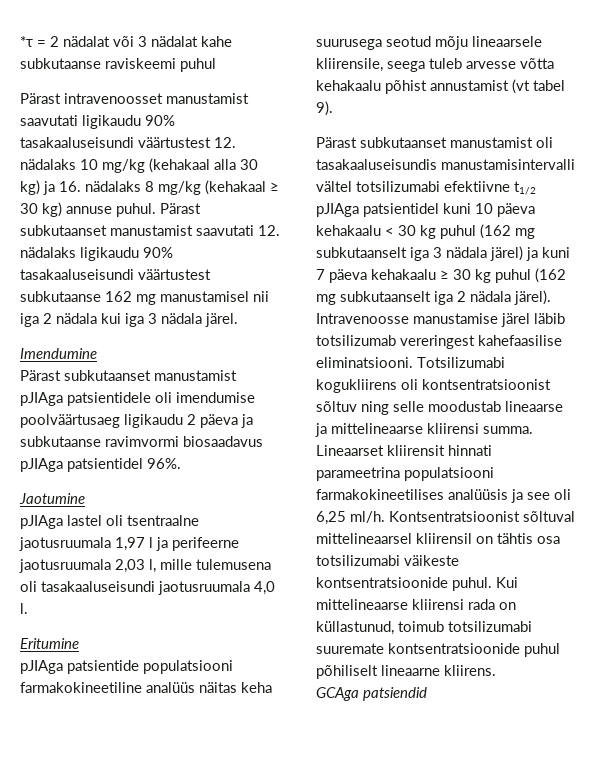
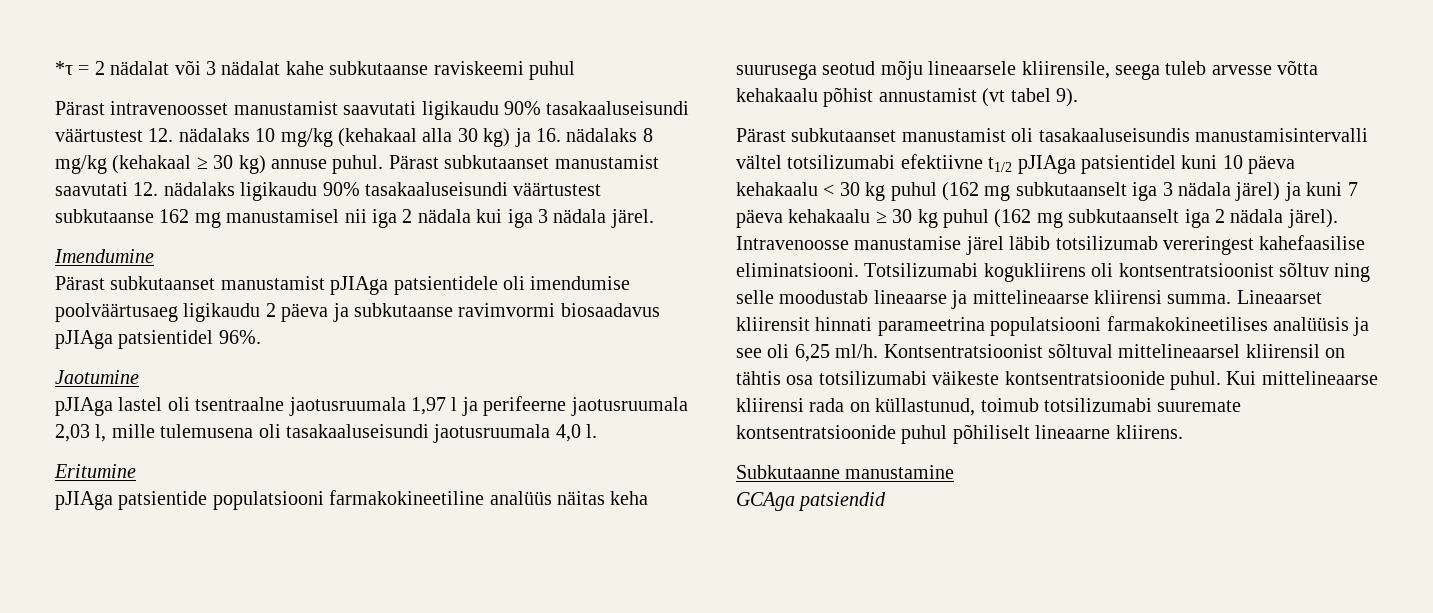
(496, 670) none -> [736,465,955,479] // Subkutaanne manustamine

